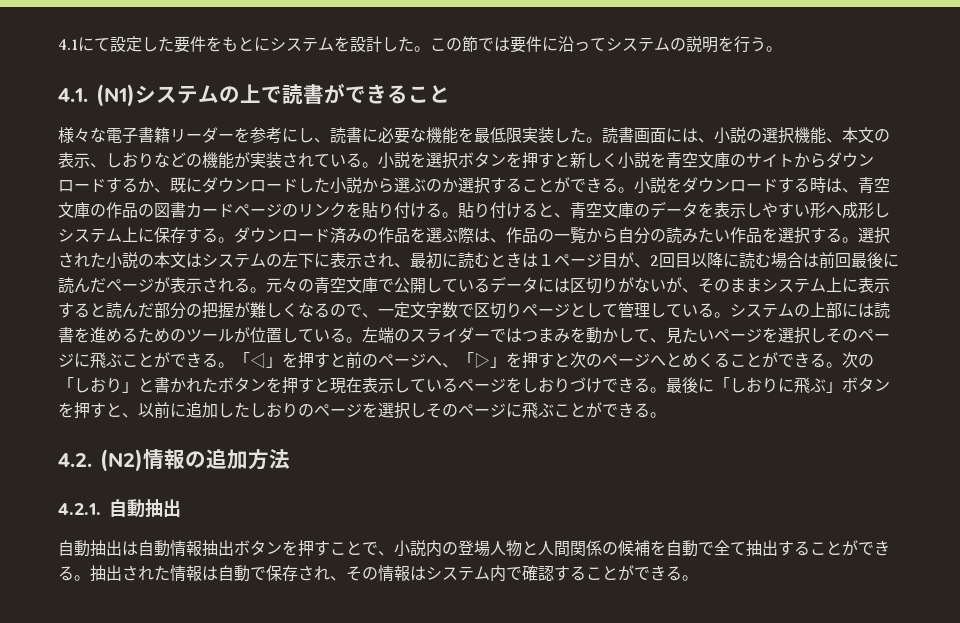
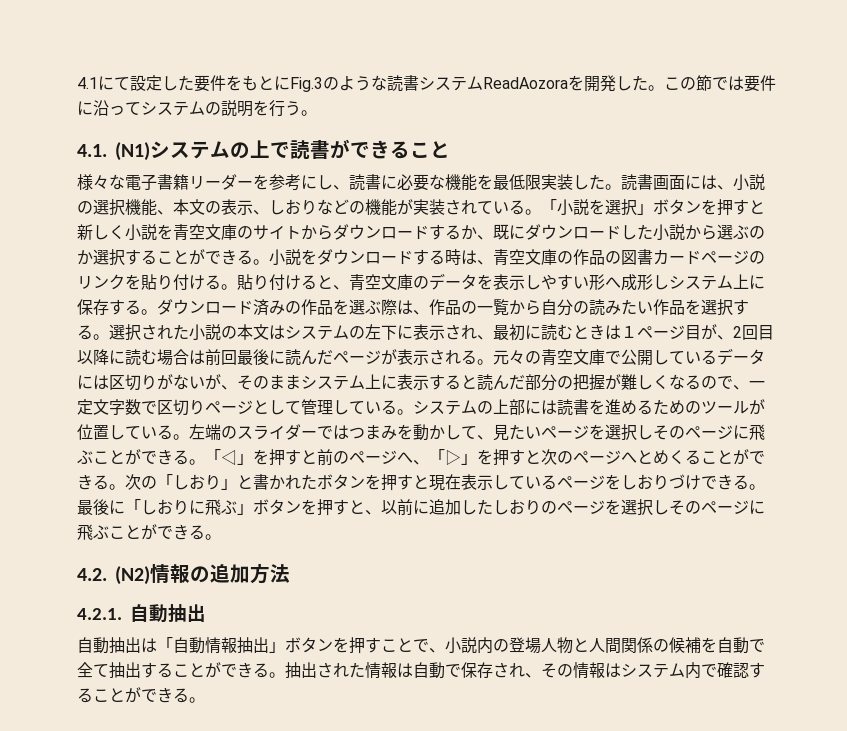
[270,36,382,52] システムを設計 -> [290,75,616,92] Fig.3のような読書システムReadAozoraを開発
(378, 165) none -> [541,199,557,213] 「
(458, 160) none -> [637,203,653,215] 」
(138, 548) none -> [157,637,173,651] 「
(234, 548) none -> [269,641,285,653] 」

